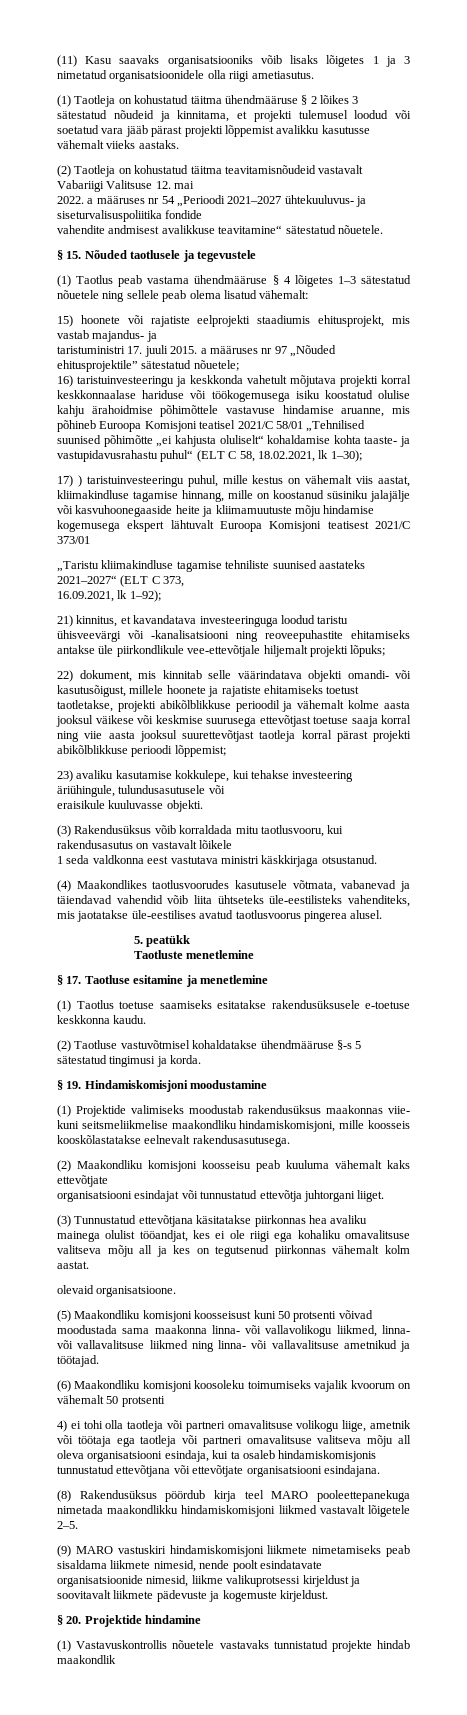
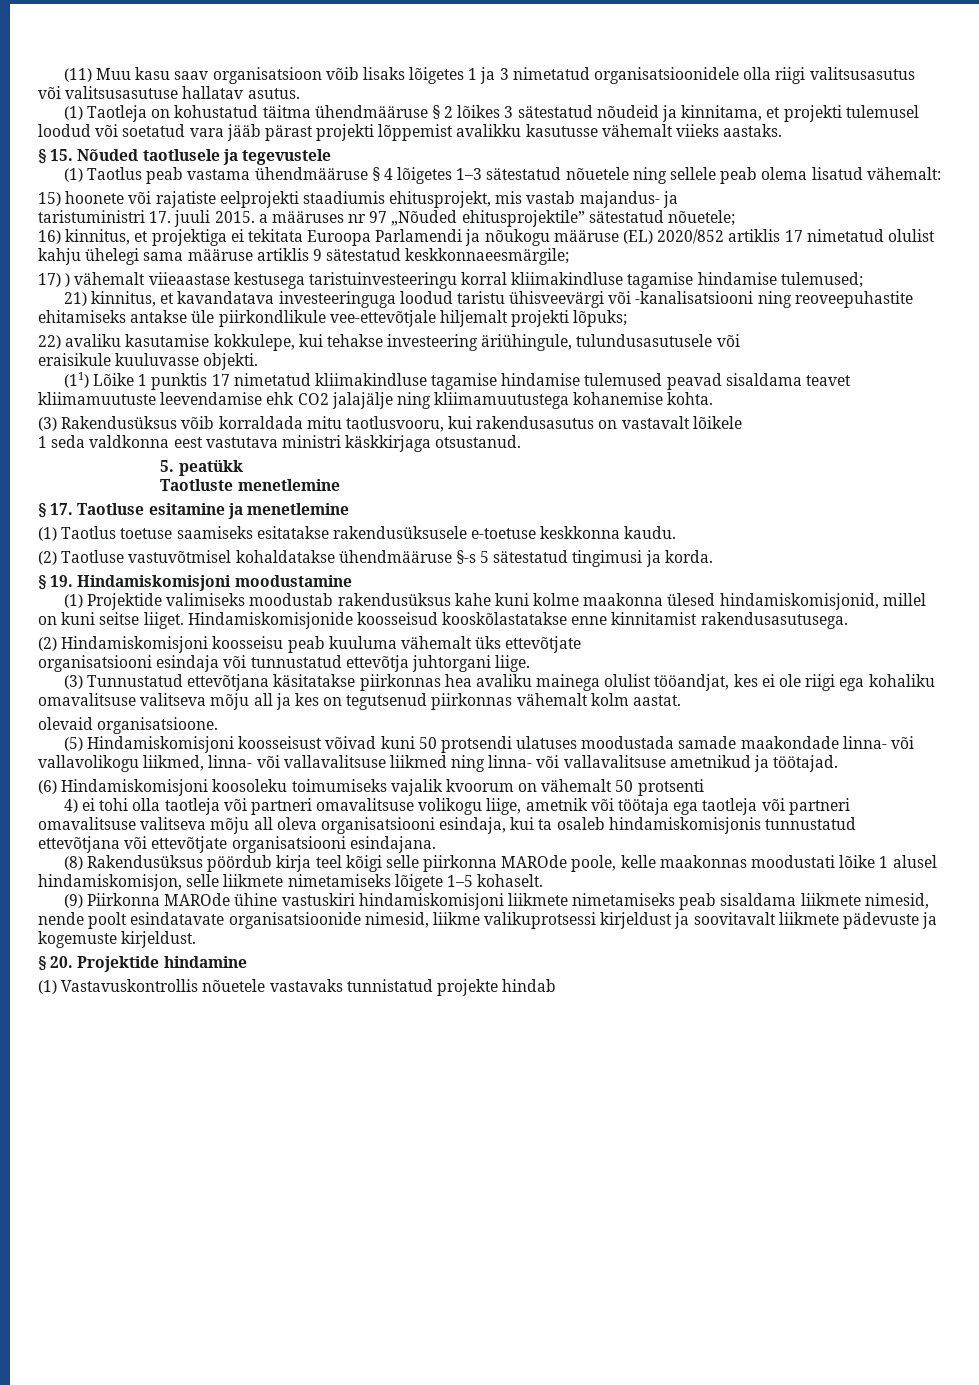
[57,55,253,67] (11) Kasu saavaks organisatsiooniks -> [63,67,322,84] (11) Muu kasu saav organisatsioon
[251,71,314,79] ametiasutus. -> [809,67,915,80] [38,86,300,99] valitsusasutus või valitsusasutuse hallatav asutus.
[57,165,364,177] [57,180,195,192] [57,195,366,207] [57,210,203,222] [57,225,383,234] // (2) Taotleja on kohustatud täitma teavitamisnõudeid vastavalt Vabariigi Valitsuse 12. mai // 2022. a määruses nr 54 „Perioodi 2021–2027 ühtekuuluvus- ja siseturvalisuspoliitika fondide // vahendite andmisest avalikkuse teavitamine“ sätestatud nõuetele. -> (783, 130) none
[77,375,411,387] [57,390,410,402] [57,405,410,417] [57,420,366,432] [57,435,410,447] [57,450,362,462] [57,475,410,487] [57,490,410,502] [57,505,375,517] [57,520,410,532] [57,536,90,544] [57,560,365,572] [57,575,185,587] [57,590,161,602] taristuinvesteeringu ja keskkonda vahetult mõjutava projekti korral keskkonnaalase hariduse või töökogemusega isiku koostatud olulise kahju ärahoidmise põhimõttele vastavuse hindamise aruanne, mis põhineb Euroopa Komisjoni teatisel 2021/C 58/01 „Tehnilised suunised põhimõtte „ei kahjusta oluliselt“ kohaldamise kohta taaste- ja vastupidavusrahastu puhul“ (ELT C 58, 18.02.2021, lk 1–30); // 17) ) taristuinvesteeringu puhul, mille kestus on vähemalt viis aastat, kliimakindluse tagamise hinnang, mille on koostanud süsiniku jalajälje või kasvuhoonegaaside heite ja kliimamuutuste mõju hindamise kogemusega ekspert lähtuvalt Euroopa Komisjoni teatisest 2021/C 373/01 // „Taristu kliimakindluse tagamise tehniliste suunised aastateks 2021–2027“ (ELT C 373, // 16.09.2021, lk 1–92); -> [65,229,935,246] [38,248,570,265] [38,272,863,289] kinnitus, et projektiga ei tekitata Euroopa Parlamendi ja nõukogu määruse (EL) 2020/852 artiklis 17 nimetatud olulist kahju ühelegi sama määruse artiklis 9 sätestatud keskkonnaeesmärgile; // 17) ) vähemalt viieaastase kestusega taristuinvesteeringu korral kliimakindluse tagamise hindamise tulemused;
[79,670,411,682] [57,685,360,697] [57,700,410,712] [56,715,411,727] [57,730,411,742] [57,745,226,757] [57,770,73,782] dokument, mis kinnitab selle väärindatava objekti omandi- või kasutusõigust, millele hoonete ja rajatiste ehitamiseks toetust taotletakse, projekti abikõlblikkuse perioodil ja vähemalt kolme aasta jooksul väikese või keskmise suurusega ettevõtjast toetuse saaja korral ning viie aasta jooksul suurettevõtjast taotleja korral pärast projekti abikõlblikkuse perioodi lõppemist; // 23) -> (61, 342) none
(203, 806) none -> [63,372,852,390] [38,392,714,409] // (11) Lõike 1 punktis 17 nimetatud kliimakindluse tagamise hindamise tulemused peavad sisaldama teavet kliimamuutuste leevendamise ehk CO2 jalajälje ning kliimamuutustega kohanemise kohta.
[57,880,410,892] [57,895,410,907] [57,910,383,922] // (4) Maakondlikes taotlusvoorudes kasutusele võtmata, vabanevad ja täiendavad vahendid võib liita ühtseteks üle-eestilisteks vahenditeks, mis jaotatakse üle-eestilises avatud taotlusvoorus pingerea alusel. -> (522, 441) none
[326,1105,410,1114] [57,1120,410,1132] [57,1135,191,1144] maakonnas viie- kuni seitsmeliikmelise maakondliku hindamiskomisjoni, mille koosseis kooskõlastatakse eelnevalt -> [454,593,926,610] [38,612,698,629] kahe kuni kolme maakonna ülesed hindamiskomisjonid, millel on kuni seitse liiget. Hindamiskomisjonide koosseisud kooskõlastatakse enne kinnitamist
[77,1160,197,1172] Maakondliku komisjoni -> [61,636,209,653] Hindamiskomisjoni
[387,1160,410,1169] kaks -> [475,636,502,649] üks
[134,1190,180,1202] esindajat -> [156,655,220,672] esindaja
[357,1190,385,1202] liiget. -> [495,655,531,672] liige.
[74,1310,373,1322] [57,1325,207,1334] Maakondliku komisjoni koosseisust kuni 50 protsenti võivad moodustada sama maakonna -> [86,736,839,753] Hindamiskomisjoni koosseisust võivad kuni 50 protsendi ulatuses moodustada samade maakondade
[74,1380,192,1392] Maakondliku komisjoni -> [61,779,209,796] Hindamiskomisjoni
[271,1490,410,1502] [57,1505,410,1517] [57,1521,78,1529] [57,1545,113,1557] MARO pooleettepanekuga nimetada maakondlikku hindamiskomisjoni liikmed vastavalt lõigetele 2–5. // (9) MARO -> [345,855,937,872] [38,874,544,891] [63,893,278,908] kõigi selle piirkonna MAROde poole, kelle maakonnas moodustati lõike 1 alusel hindamiskomisjon, selle liikmete nimetamiseks lõigete 1–5 kohaselt. // (9) Piirkonna MAROde ühine
[57,1655,116,1664] maakondlik -> (557, 985) none

